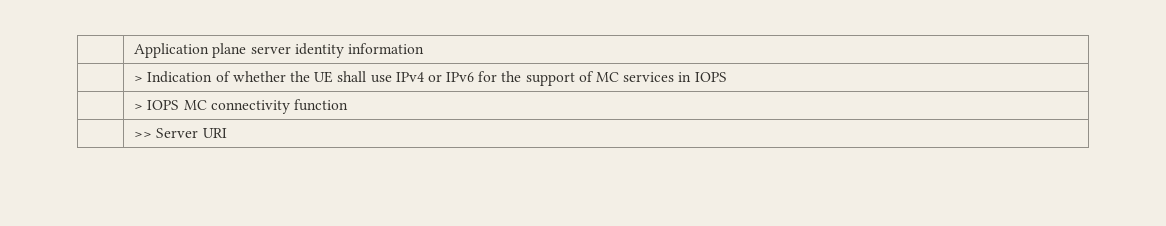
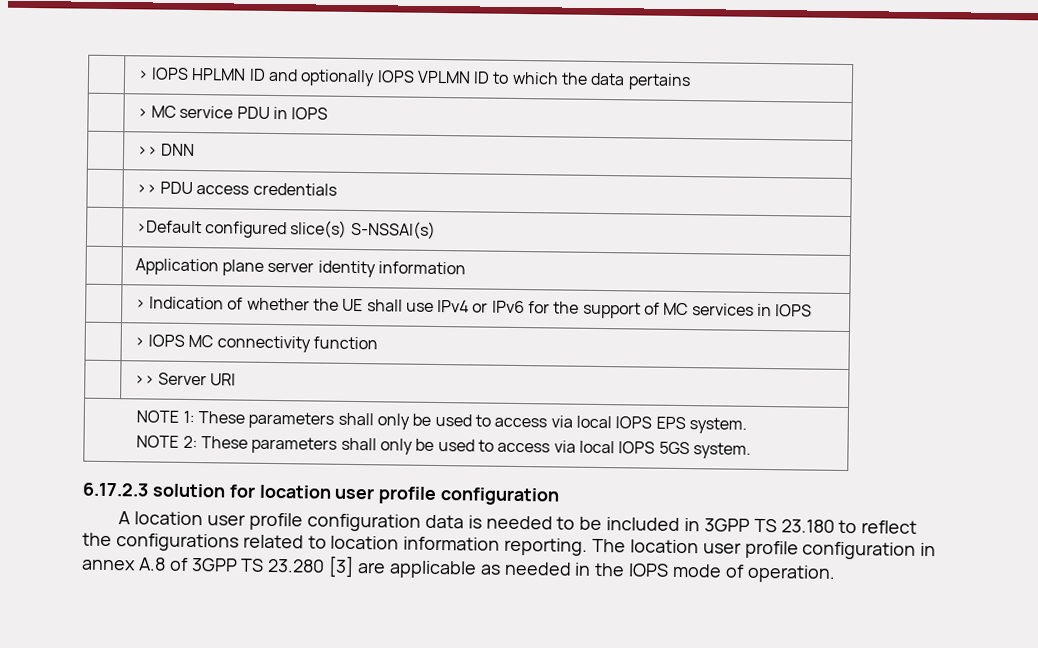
(134, 50) none -> [136,67,691,91] [136,105,329,120] [136,143,195,157] [135,181,337,196] [135,220,436,239] | > IOPS HPLMN ID and optionally IOPS VPLMN ID to which the data pertains // | > MC service PDU in IOPS // | >> DNN // | >> PDU access credentials // | >Default configured slice(s) S-NSSAI(s) //
(227, 133) none -> [136,410,747,434] [136,435,751,459] [82,482,560,506] [118,511,918,534] [82,532,937,560] [81,555,836,583] // NOTE 1: These parameters shall only be used to access via local IOPS EPS system. // NOTE 2: These parameters shall only be used to access via local IOPS 5GS system. // 6.17.2.3 solution for location user profile configuration // A location user profile configuration data is needed to be included in 3GPP TS 23.180 to reflect the configurations related to location information reporting. The location user profile configuration in annex A.8 of 3GPP TS 23.280 [3] are applicable as needed in the IOPS mode of operation.

